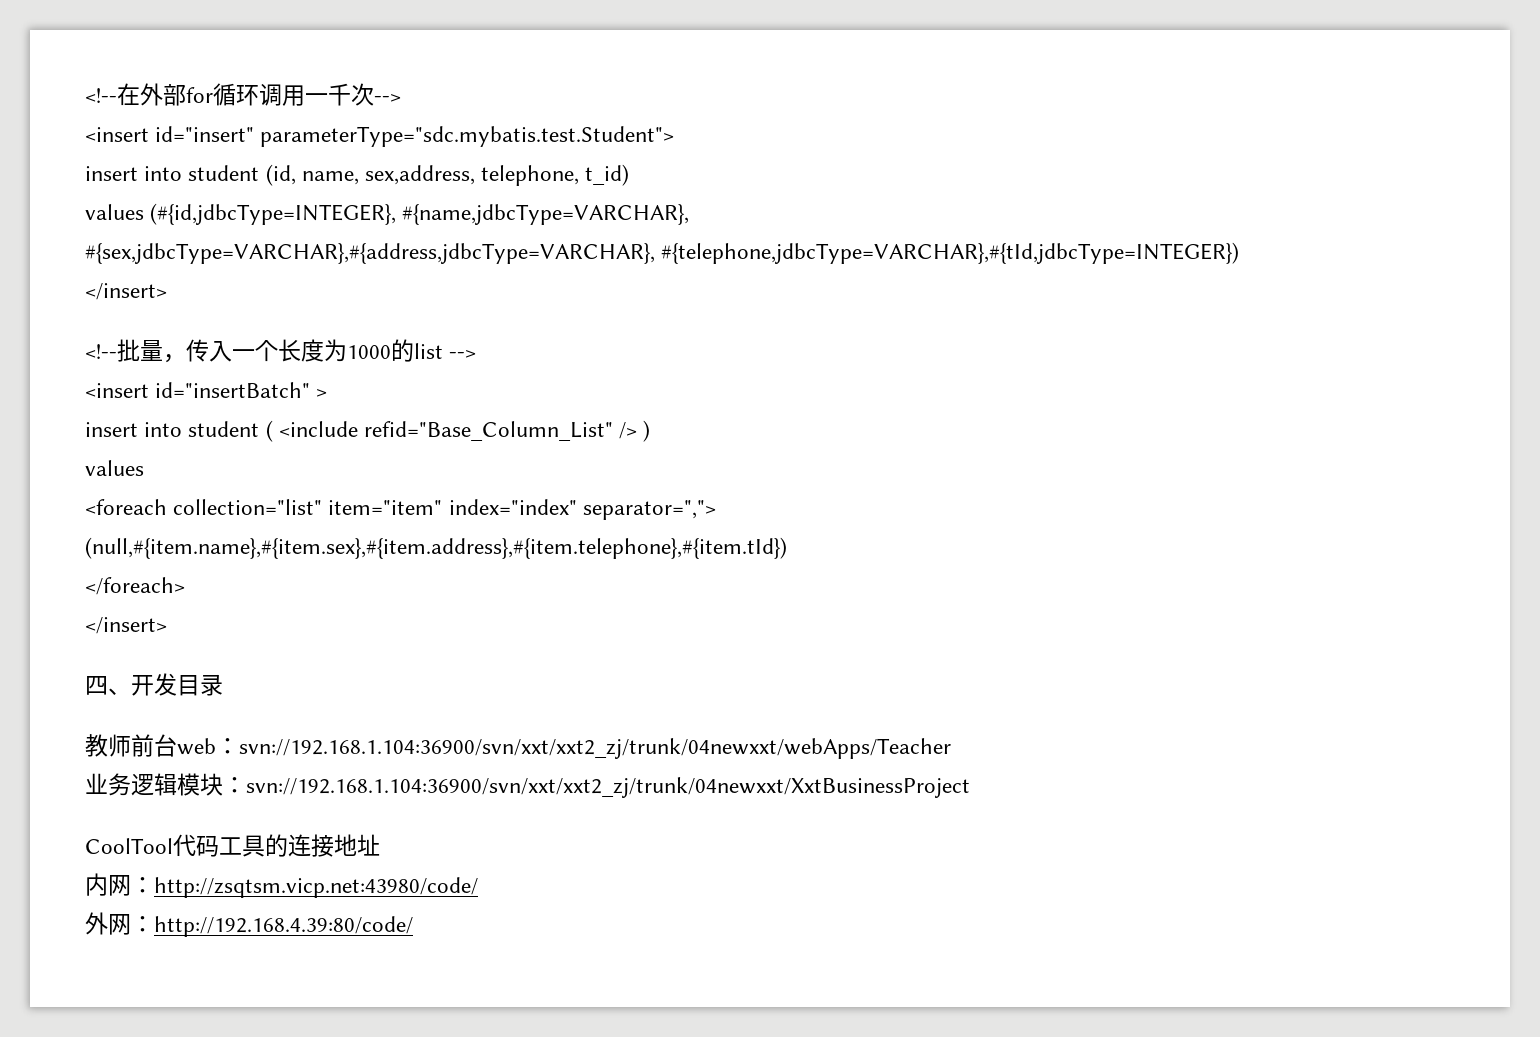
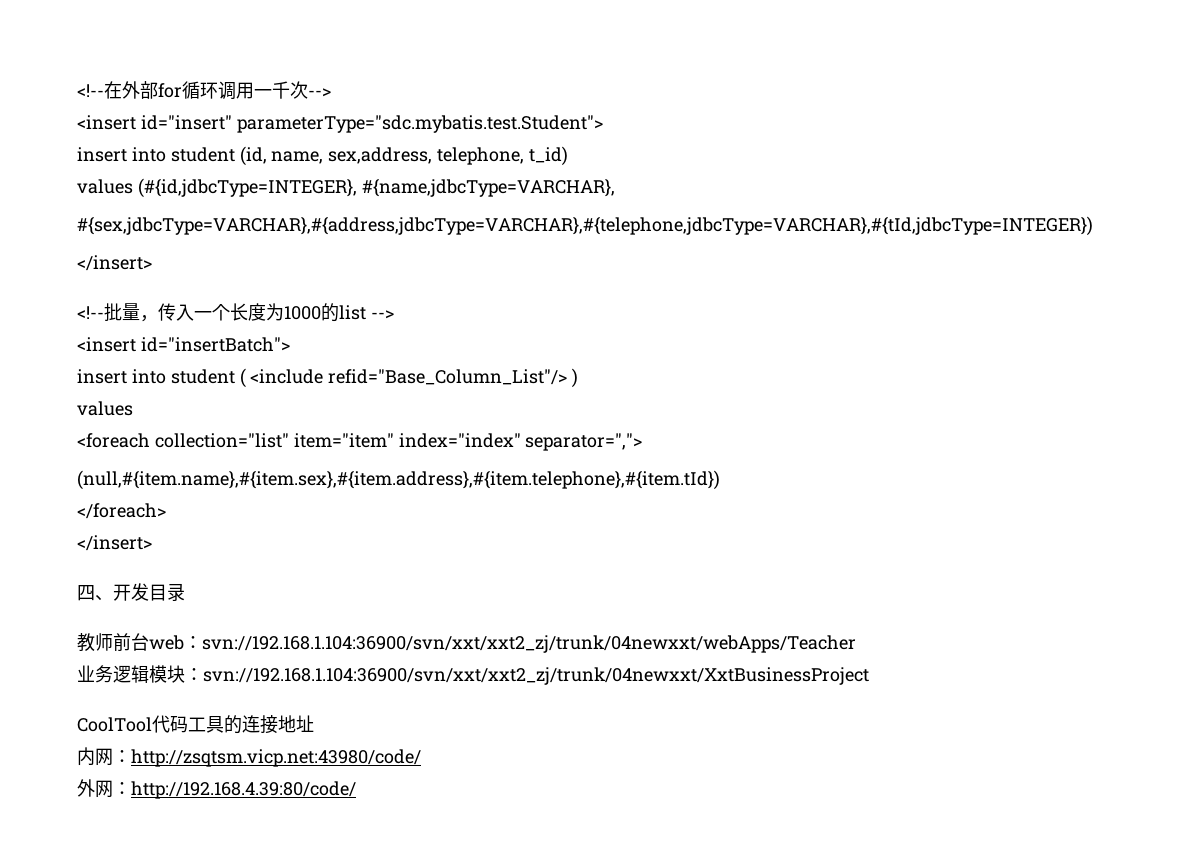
[85,242,1240,264] #{sex,jdbcType=VARCHAR},#{address,jdbcType=VARCHAR}, #{telephone,jdbcType=VARCHAR},#{tId,jdbcType=INTEGER}) -> [77,216,1093,236] #{sex,jdbcType=VARCHAR},#{address,jdbcType=VARCHAR},#{telephone,jdbcType=VARCHAR},#{tId,jdbcType=INTEGER})
[155,382,328,398] id="insertBatch" > -> [140,337,290,352] id="insertBatch">
[364,421,638,441] refid="Base_Column_List" /> -> [328,369,568,385] refid="Base_Column_List"/>

